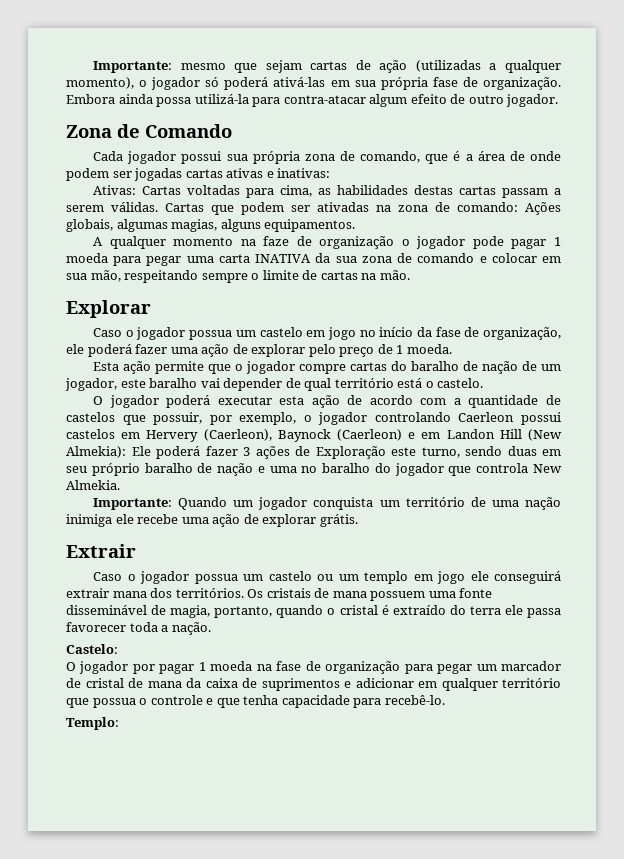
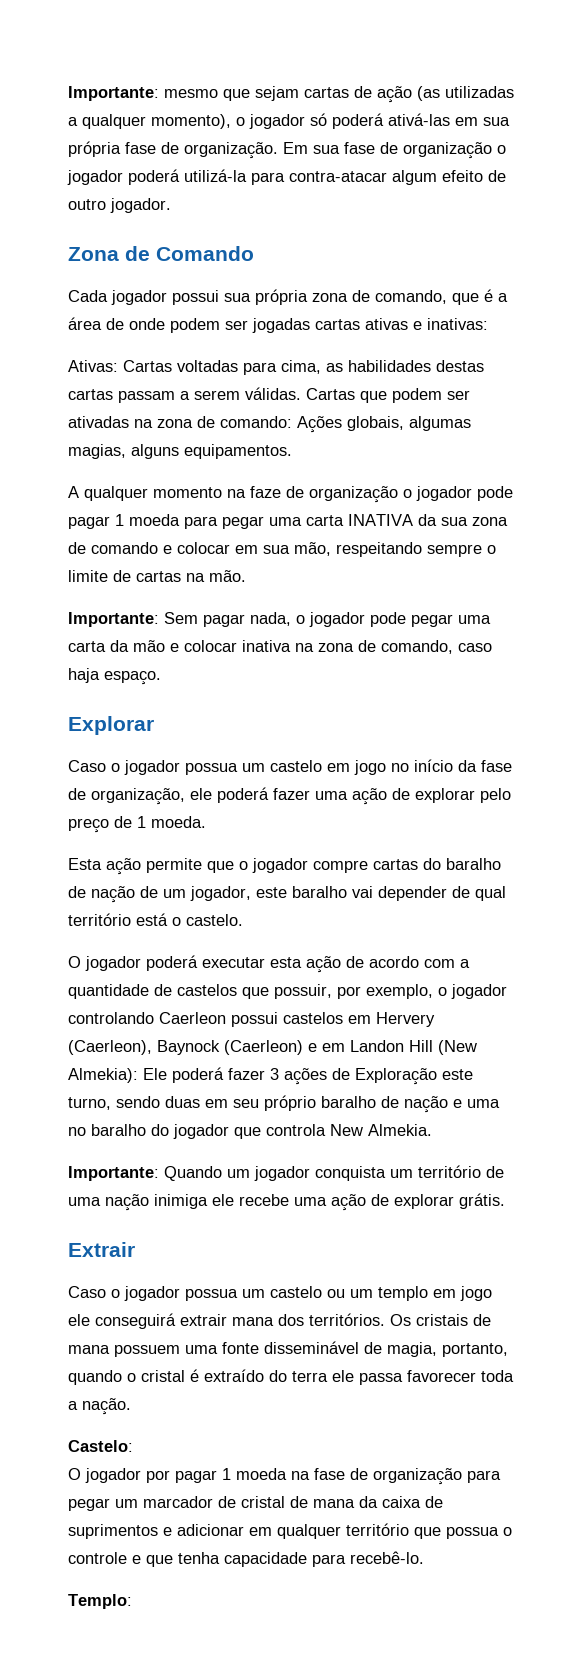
[415,60,481,72] (utilizadas -> [417,86,514,101] (as utilizadas
[66,94,192,107] Embora ainda possa -> [283,142,506,159] [67,169,180,185] Em sua fase de organização o jogador poderá
(410, 275) none -> [68,612,491,627] [68,640,492,654] [68,668,161,685] // Importante: Sem pagar nada, o jogador pode pegar uma carta da mão e colocar inativa na zona de comando, caso haja espaço.

